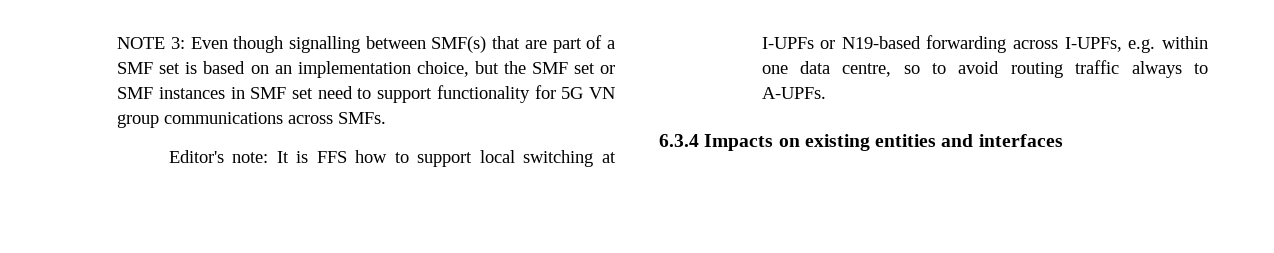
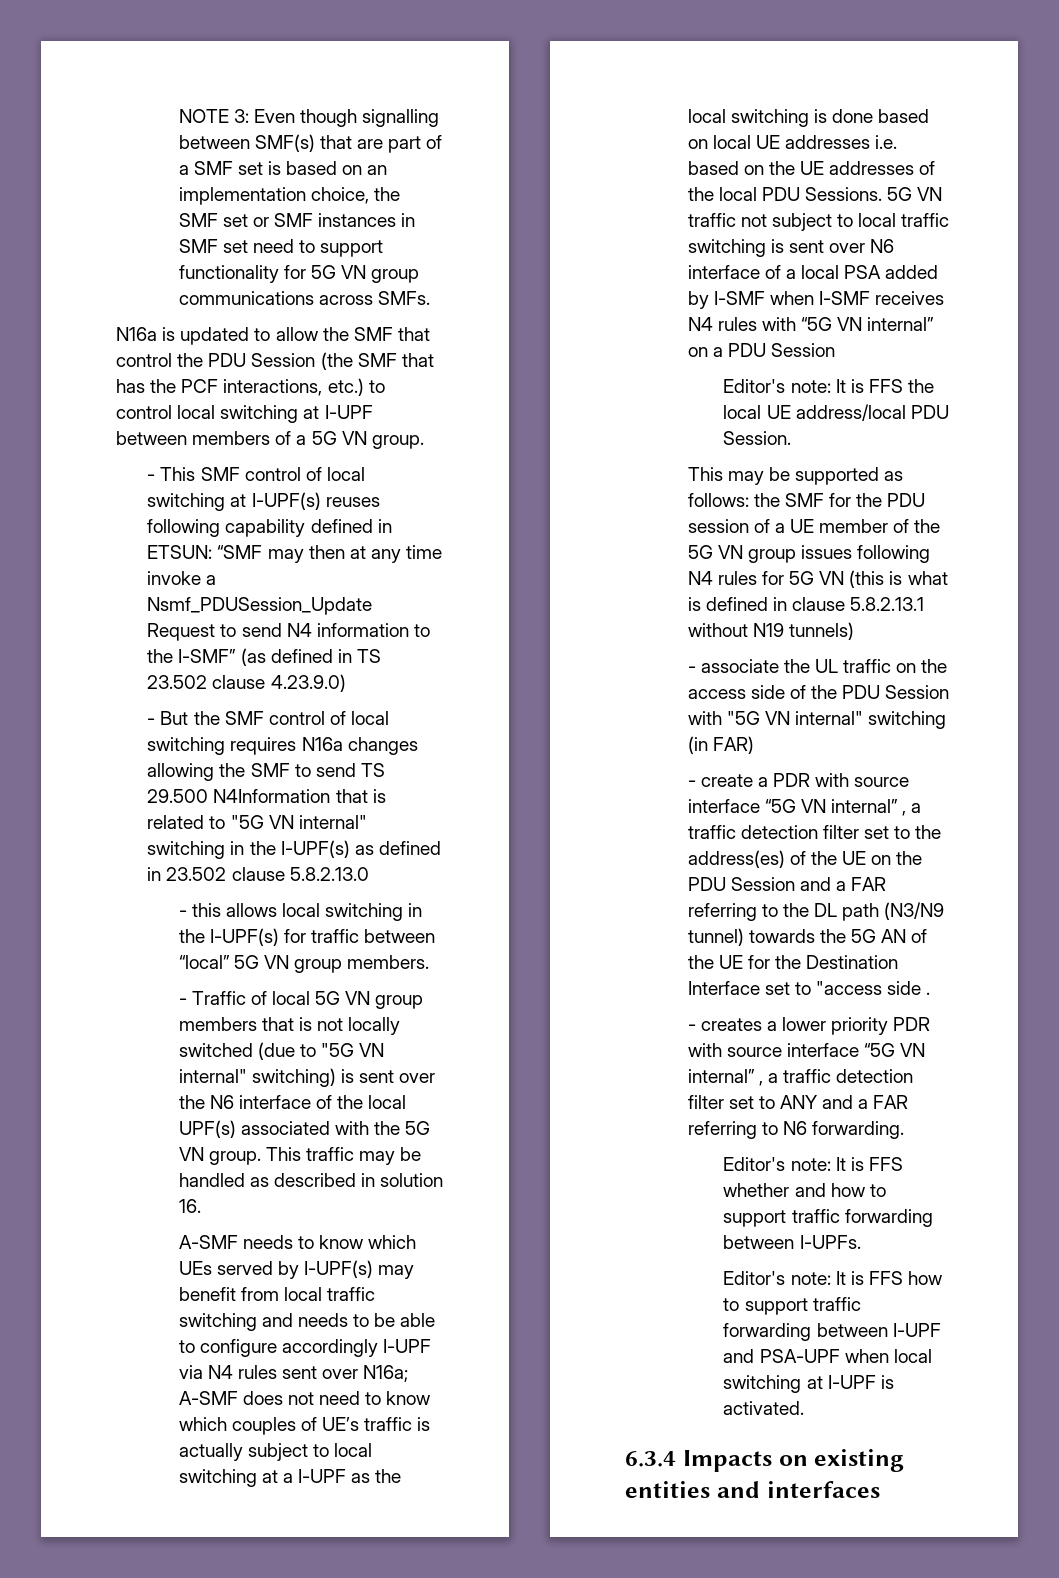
[474,61,499,74] but -> (369, 195) none
(387, 118) none -> [116,327,430,345] [116,352,434,370] [116,378,385,396] [116,405,373,423] [116,431,424,449] [147,467,365,481] [147,492,380,511] [147,519,392,537] [147,545,443,563] [147,571,217,585] [147,597,373,615] [147,623,430,641] [147,648,381,666] [147,674,346,692] [147,711,390,725] [147,737,418,755] [147,763,385,781] [147,789,386,803] [147,815,367,829] [147,840,441,859] [147,867,369,881] [178,903,423,921] [178,928,436,946] [178,955,430,973] [178,991,424,1009] [178,1017,401,1035] [178,1042,385,1060] [178,1068,436,1087] [178,1095,407,1109] [178,1120,431,1138] [178,1147,422,1165] [178,1173,444,1187] [178,1199,201,1213] [178,1235,417,1249] [178,1260,415,1279] [178,1287,376,1301] [178,1313,436,1331] [178,1339,432,1357] [178,1365,409,1382] [178,1391,431,1405] [178,1417,431,1435] [178,1443,373,1461] [178,1469,402,1487] [687,109,930,127] [687,135,898,149] [687,161,936,175] [687,187,943,201] [687,213,950,231] [687,239,895,257] [687,265,939,279] [687,291,945,309] [687,317,935,331] [687,343,836,357] [723,379,935,393] [723,404,949,421] [723,431,792,445] [687,467,904,485] [687,493,926,507] [687,519,941,533] [687,545,931,563] [687,570,948,588] [687,597,925,611] [687,622,854,640] [687,659,948,673] [687,685,950,699] [687,711,947,729] [687,736,754,754] [687,773,910,787] [687,799,922,816] [687,825,942,839] [687,850,923,868] [687,877,887,891] [687,902,945,921] [687,928,928,946] [687,955,899,969] [687,981,931,995] [687,1017,931,1035] [687,1043,926,1057] [687,1069,914,1086] [687,1095,909,1109] [687,1121,905,1139] [723,1157,903,1171] [723,1183,886,1197] [723,1209,933,1227] [723,1235,861,1249] // N16a is updated to allow the SMF that control the PDU Session (the SMF that has the PCF interactions, etc.) to control local switching at I-UPF between members of a 5G VN group. // - This SMF control of local switching at I-UPF(s) reuses following capability defined in ETSUN: “SMF may then at any time invoke a Nsmf_PDUSession_Update Request to send N4 information to the I-SMF” (as defined in TS 23.502 clause 4.23.9.0) // - But the SMF control of local switching requires N16a changes allowing the SMF to send TS 29.500 N4Information that is related to "5G VN internal" switching in the I-UPF(s) as defined in 23.502 clause 5.8.2.13.0 // - this allows local switching in the I-UPF(s) for traffic between “local” 5G VN group members. // - Traffic of local 5G VN group members that is not locally switched (due to "5G VN internal" switching) is sent over the N6 interface of the local UPF(s) associated with the 5G VN group. This traffic may be handled as described in solution 16. // A-SMF needs to know which UEs served by I-UPF(s) may benefit from local traffic switching and needs to be able to configure accordingly I-UPF via N4 rules sent over N16a; A-SMF does not need to know which couples of UE’s traffic is actually subject to local switching at a I-UPF as the local switching is done based on local UE addresses i.e. based on the UE addresses of the local PDU Sessions. 5G VN traffic not subject to local traffic switching is sent over N6 interface of a local PSA added by I-SMF when I-SMF receives N4 rules with “5G VN internal” on a PDU Session // Editor's note: It is FFS the local UE address/local PDU Session. // This may be supported as follows: the SMF for the PDU session of a UE member of the 5G VN group issues following N4 rules for 5G VN (this is what is defined in clause 5.8.2.13.1 without N19 tunnels) // - associate the UL traffic on the access side of the PDU Session with "5G VN internal" switching (in FAR) // - create a PDR with source interface “5G VN internal” , a traffic detection filter set to the address(es) of the UE on the PDU Session and a FAR referring to the DL path (N3/N9 tunnel) towards the 5G AN of the UE for the Destination Interface set to "access side . // - creates a lower priority PDR with source interface “5G VN internal” , a traffic detection filter set to ANY and a FAR referring to N6 forwarding. // Editor's note: It is FFS whether and how to support traffic forwarding between I-UPFs.
[479,150,616,167] [761,35,1208,53] [761,60,1208,78] [761,87,826,99] local switching at I-UPFs or N19-based forwarding across I-UPFs, e.g. within one data centre, so to avoid routing traffic always to A-UPFs. -> [812,1297,861,1311] [723,1323,941,1341] [723,1349,932,1363] [723,1375,894,1393] [723,1401,805,1415] traffic forwarding between I-UPF and PSA-UPF when local switching at I-UPF is activated.

